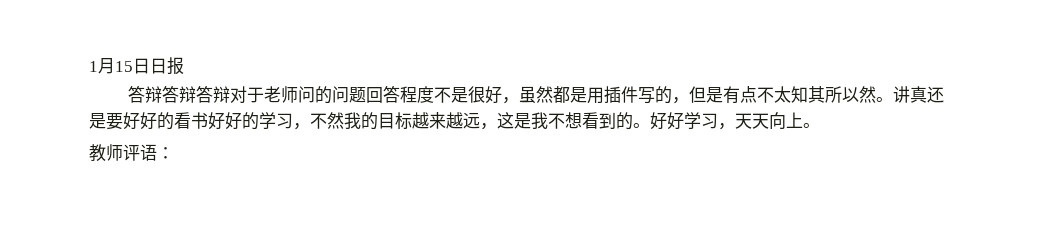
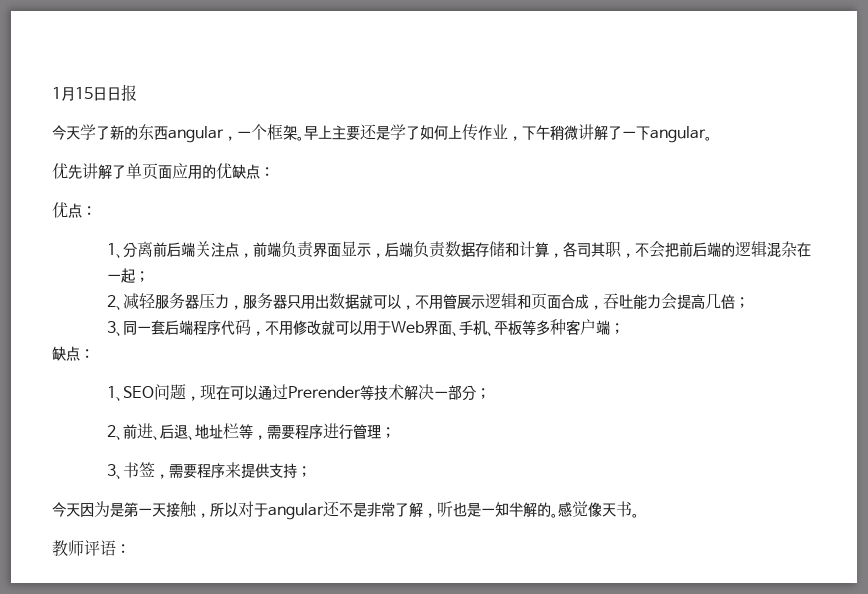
[127,85,944,104] [89,112,803,130] 答辩答辩答辩对于老师问的问题回答程度不是很好，虽然都是用插件写的，但是有点不太知其所以然。讲真还是要好好的看书好好的学习，不然我的目标越来越远，这是我不想看到的。好好学习，天天向上 -> [52,124,712,143] [52,163,274,180] [52,202,96,218] [107,241,812,258] [107,268,150,283] [107,293,750,310] [107,319,625,336] [52,346,94,361] [107,384,491,401] [107,423,396,440] [107,462,312,479] [52,501,632,520] 今天学了新的东西angular，一个框架。早上主要还是学了如何上传作业，下午稍微讲解了一下angular。 // 优先讲解了单页面应用的优缺点： // 优点： // 1、分离前后端关注点，前端负责界面显示，后端负责数据存储和计算，各司其职，不会把前后端的逻辑混杂在一起； // 2、减轻服务器压力，服务器只用出数据就可以，不用管展示逻辑和页面合成，吞吐能力会提高几倍； // 3、同一套后端程序代码，不用修改就可以用于Web界面、手机、平板等多种客户端； // 缺点： // 1、SEO问题，现在可以通过Prerender等技术解决一部分； // 2、前进、后退、地址栏等，需要程序进行管理； // 3、书签，需要程序来提供支持； // 今天因为是第一天接触，所以对于angular还不是非常了解，听也是一知半解的。感觉像天书

